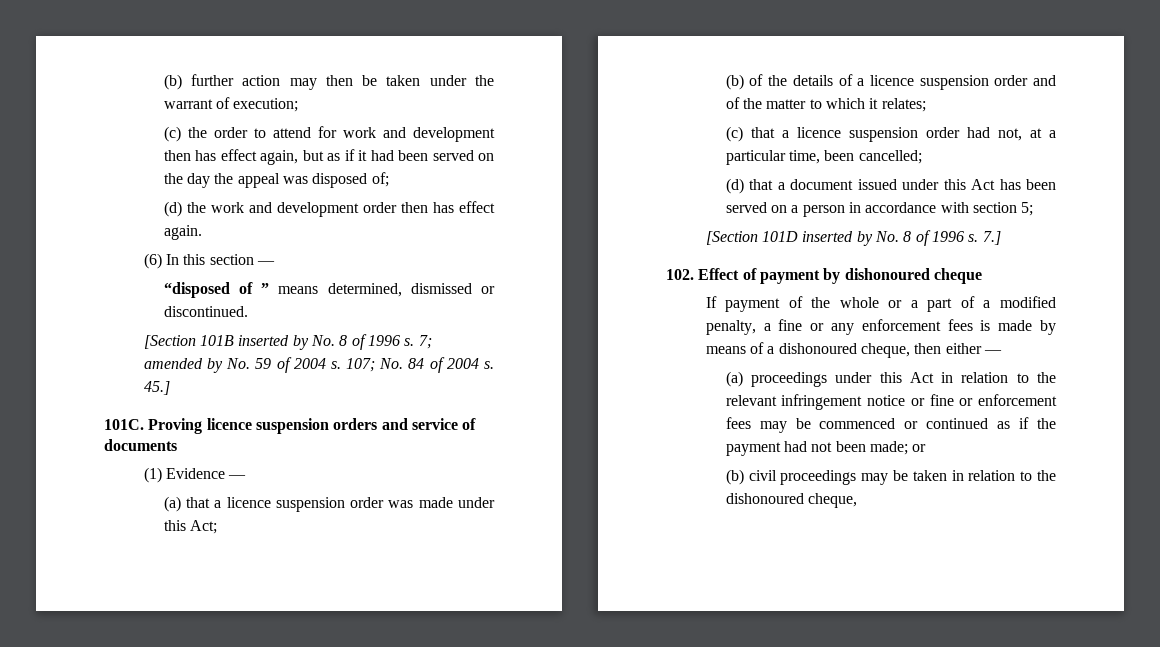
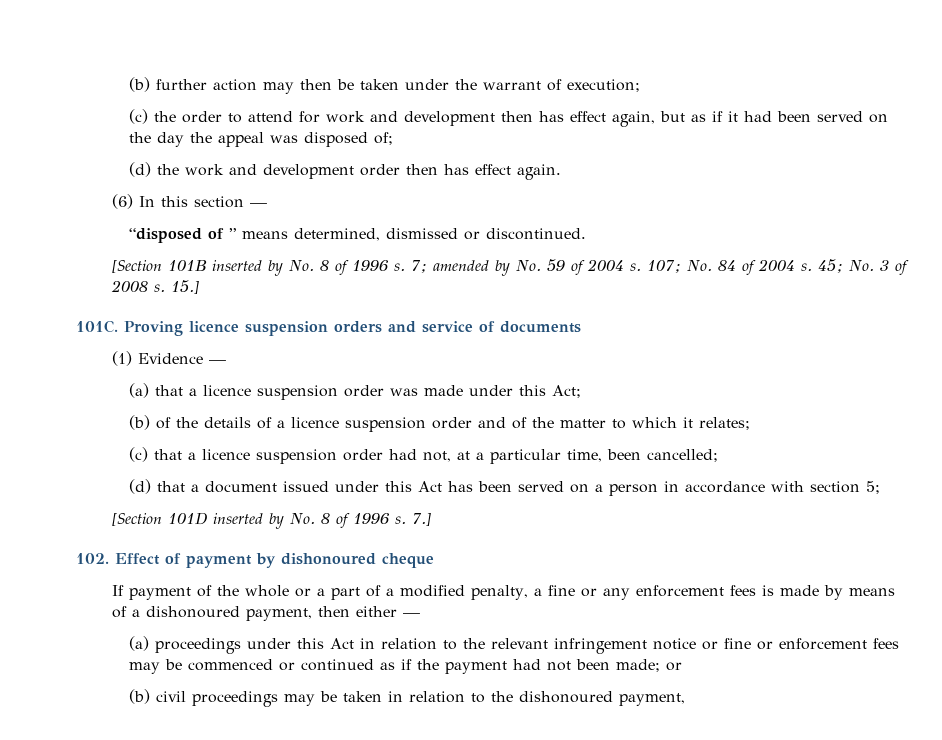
[143,381,170,395] 45.] -> [817,259,909,275] [110,280,199,294] 45; No. 3 of 2008 s. 15.]
[861,343,911,358] cheque, -> [245,608,312,621] payment,
[808,493,858,508] cheque, -> [619,693,686,706] payment,

